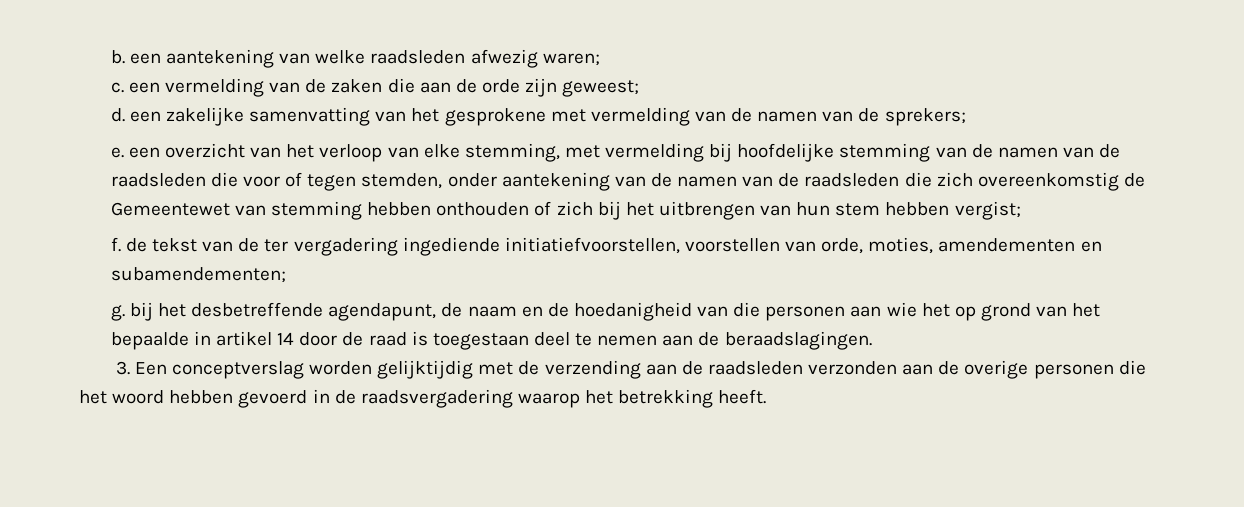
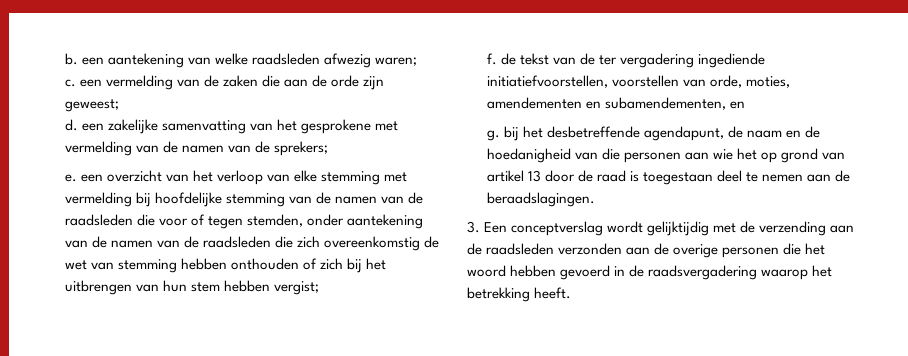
[464,143,560,162] stemming, -> [321,171,381,185] stemming
[110,202,230,216] Gemeentewet -> [64,260,87,270] wet
[110,267,286,283] subamendementen; -> [604,97,746,110] subamendementen, en
[1072,303,1101,317] [110,331,295,350] het bepaalde in artikel 14 -> [486,170,541,182] artikel 13
[309,361,373,375] worden -> [607,221,644,233] wordt

